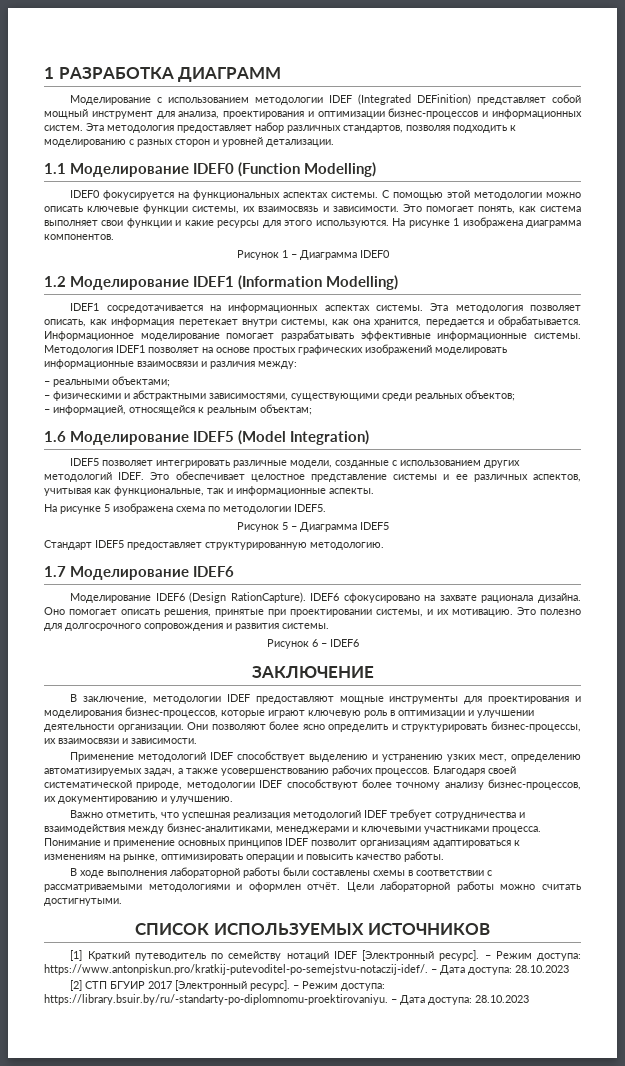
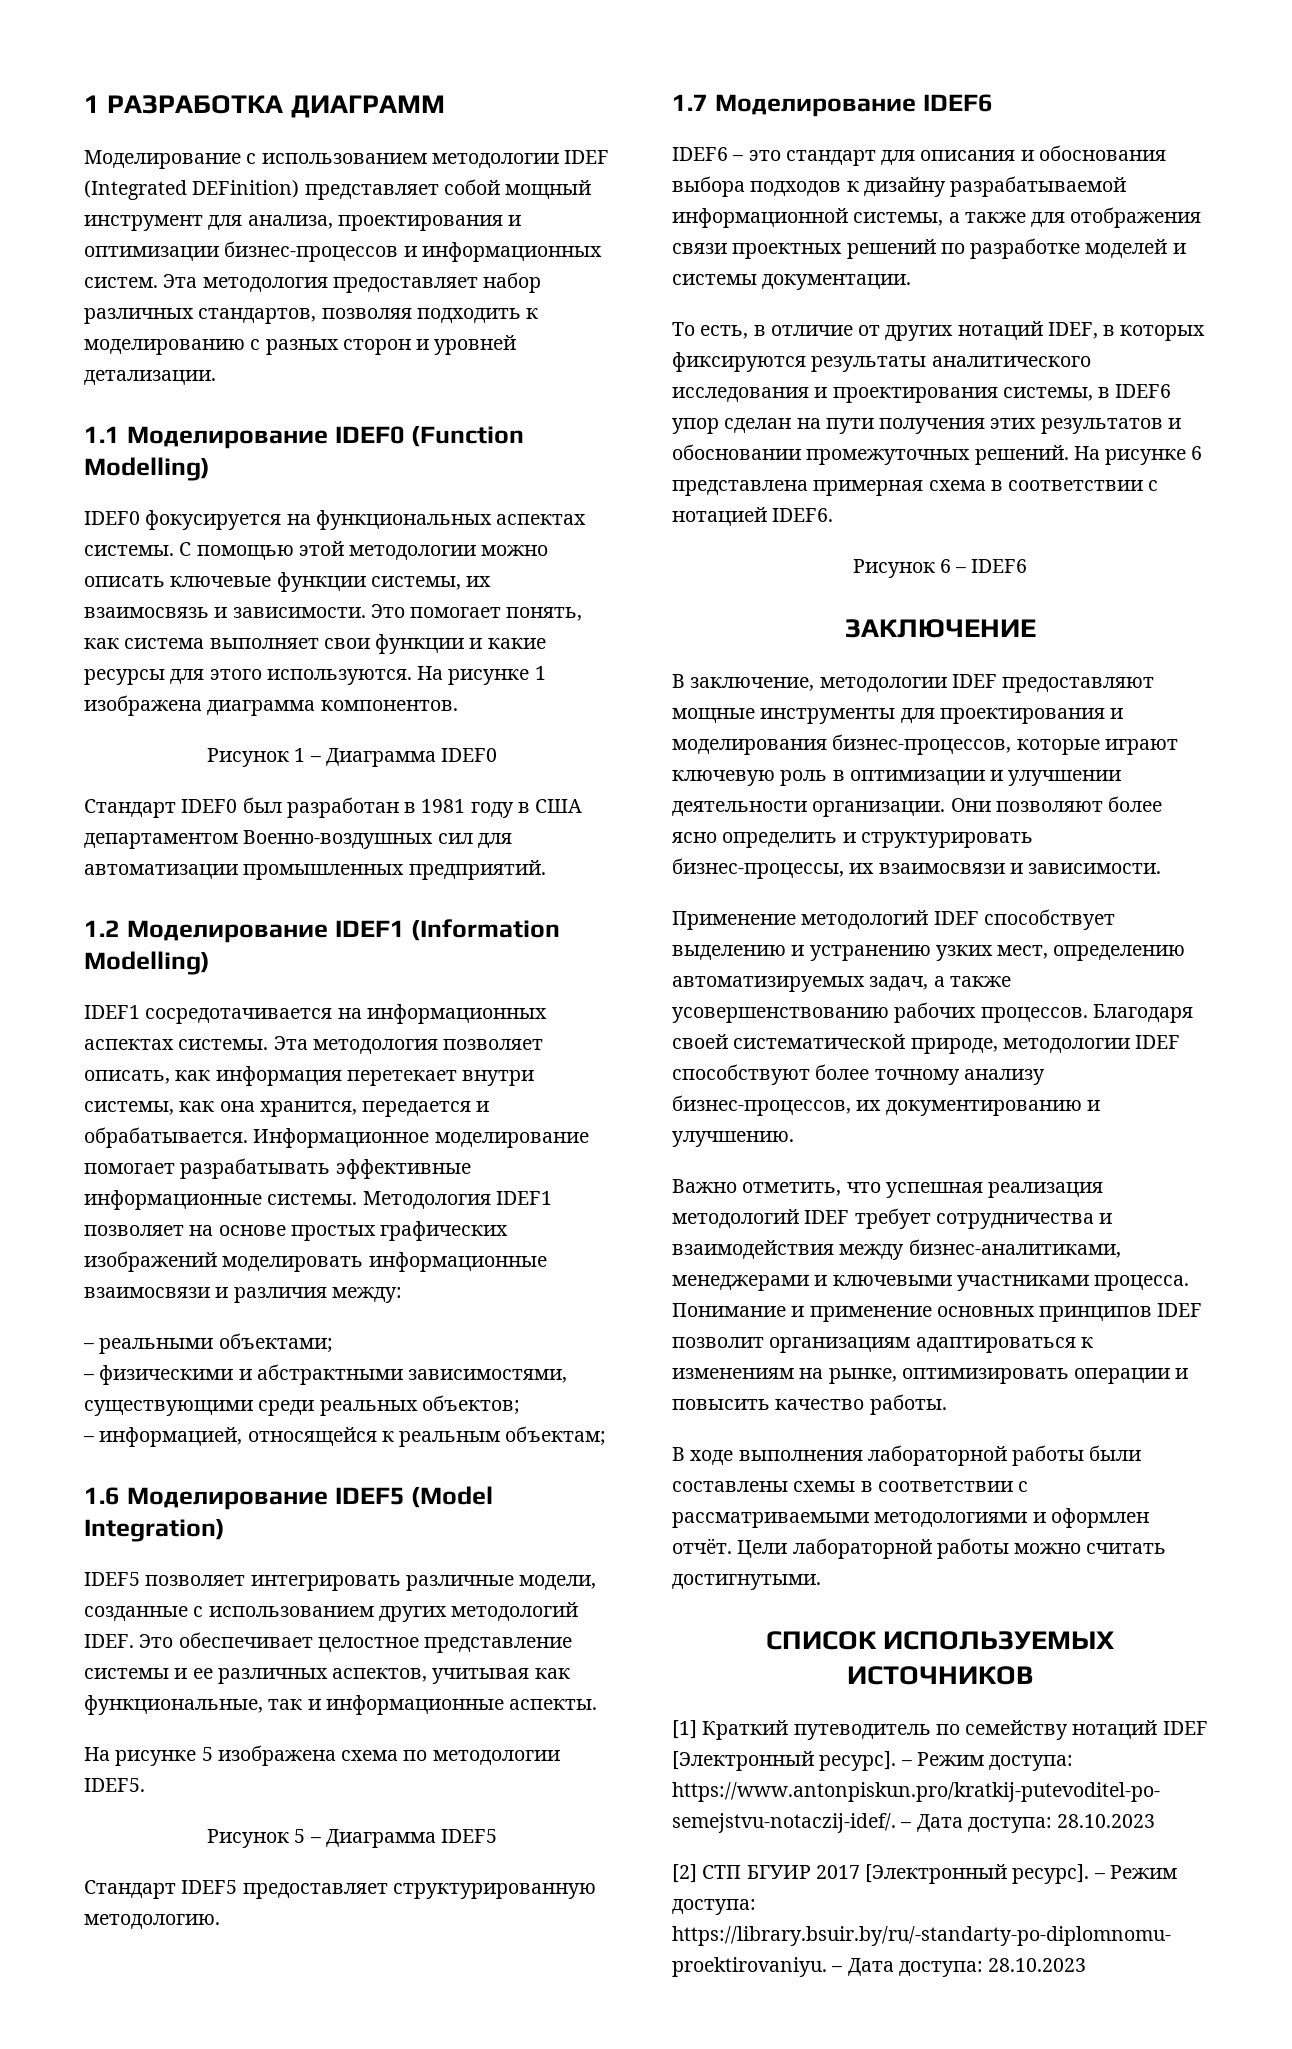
(390, 254) none -> [84,797,583,818] [84,830,512,849] [84,860,546,880] // Стандарт IDEF0 был разработан в 1981 году в США департаментом Военно-воздушных сил для автоматизации промышленных предприятий.
[70,592,582,603] [44,607,581,617] [44,623,329,631] Моделирование IDEF6 (Design RationCapture). IDEF6 сфокусировано на захвате рационала дизайна. Оно помогает описать решения, принятые при проектировании системы, и их мотивацию. Это полезно для долгосрочного сопровождения и развития системы. -> [672,145,1166,166] [672,176,1127,197] [672,207,1202,228] [672,238,1186,259] [672,274,912,290] [672,321,1206,341] [672,352,1091,372] [672,384,1172,403] [672,418,1181,434] [672,444,1203,465] [672,480,1159,496] [672,507,834,526] IDEF6 – это стандарт для описания и обоснования выбора подходов к дизайну разрабатываемой информационной системы, а также для отображения связи проектных решений по разработке моделей и системы документации. // То есть, в отличие от других нотаций IDEF, в которых фиксируются результаты аналитического исследования и проектирования системы, в IDEF6 упор сделан на пути получения этих результатов и обосновании промежуточных решений. На рисунке 6 представлена примерная схема в соответствии с нотацией IDEF6.

